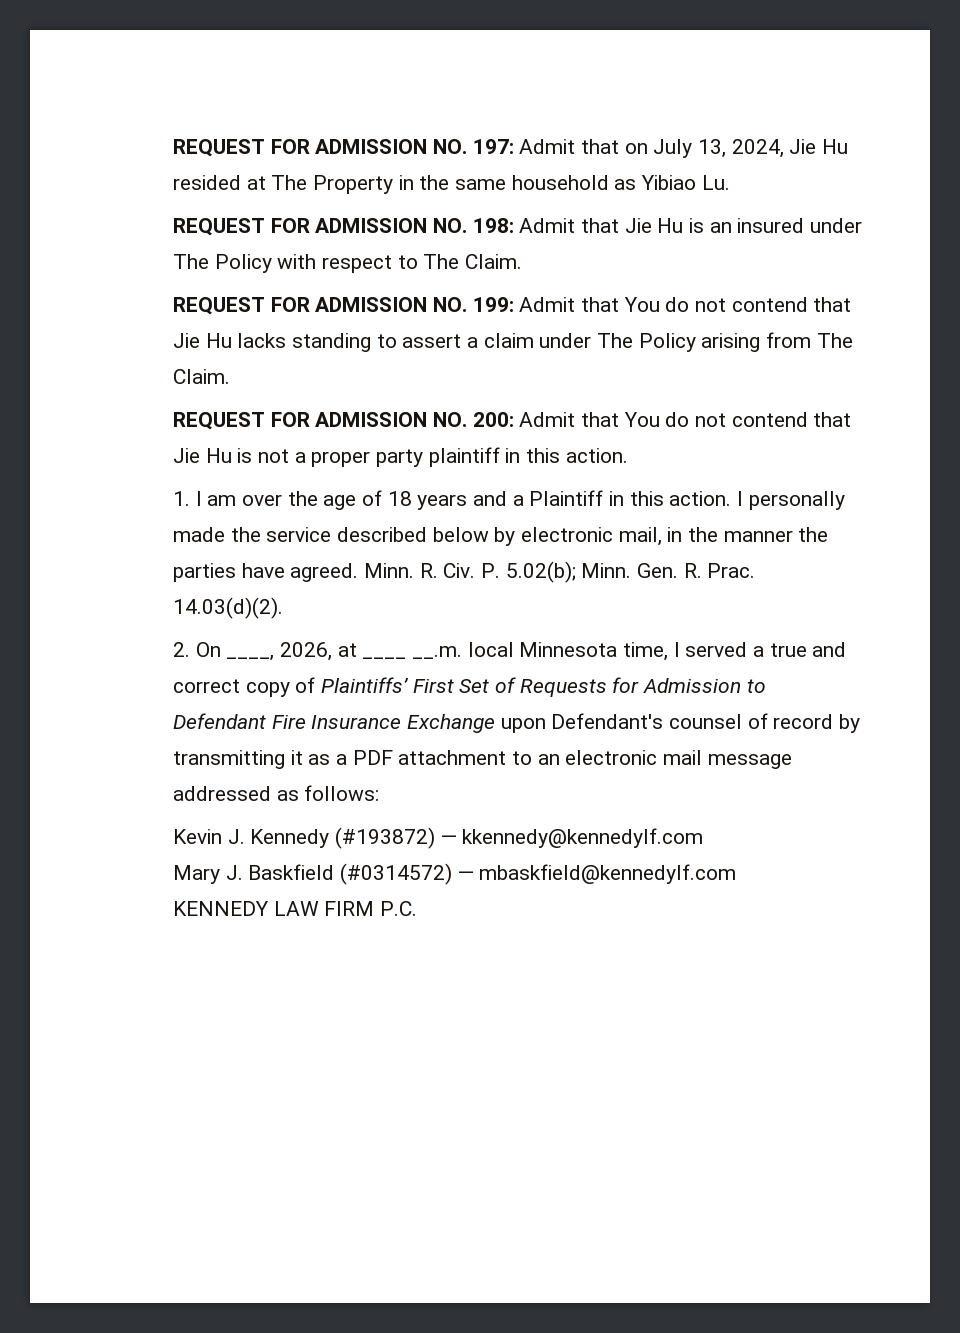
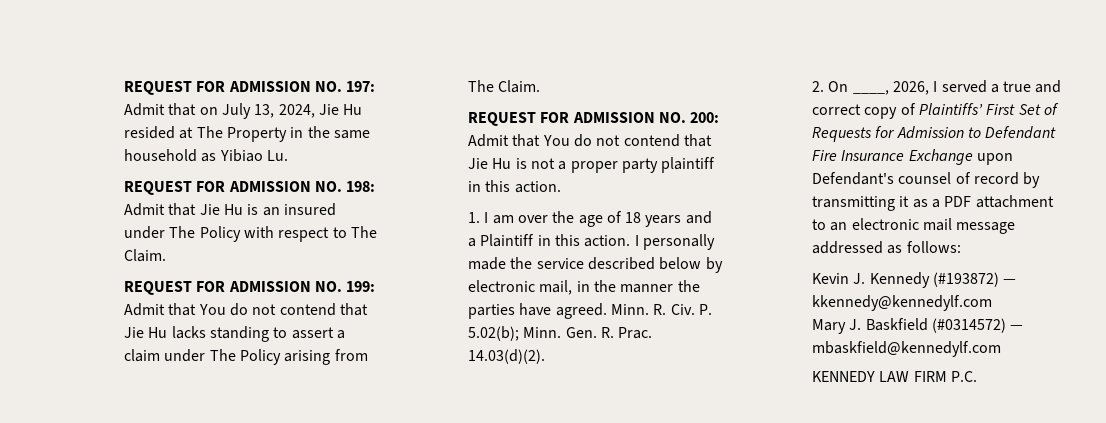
[337,643,357,657] [362,642,668,661] at ____ __.m. local Minnesota time, -> (929, 88) none

